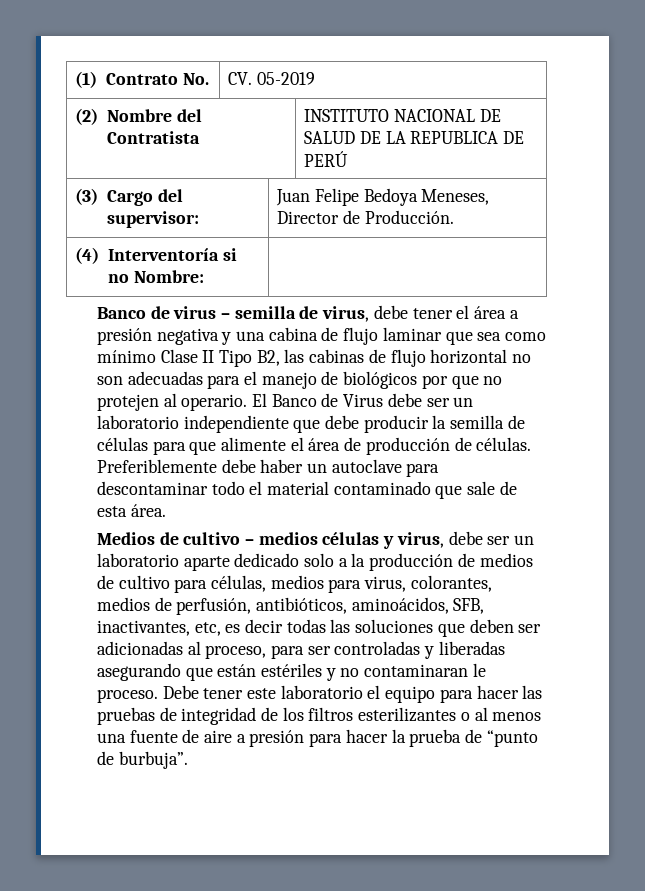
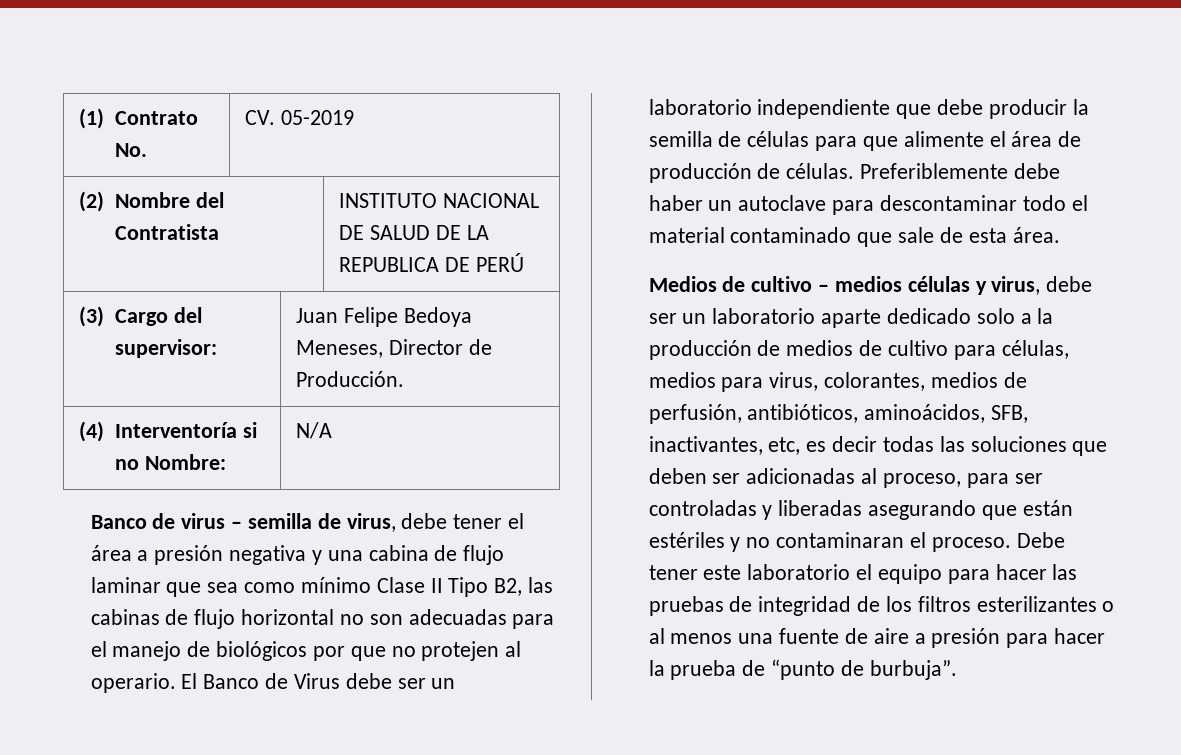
(204, 276) none -> [296,422,333,439] N/A
[472,663,486,677] le -> [909,532,926,548] el

